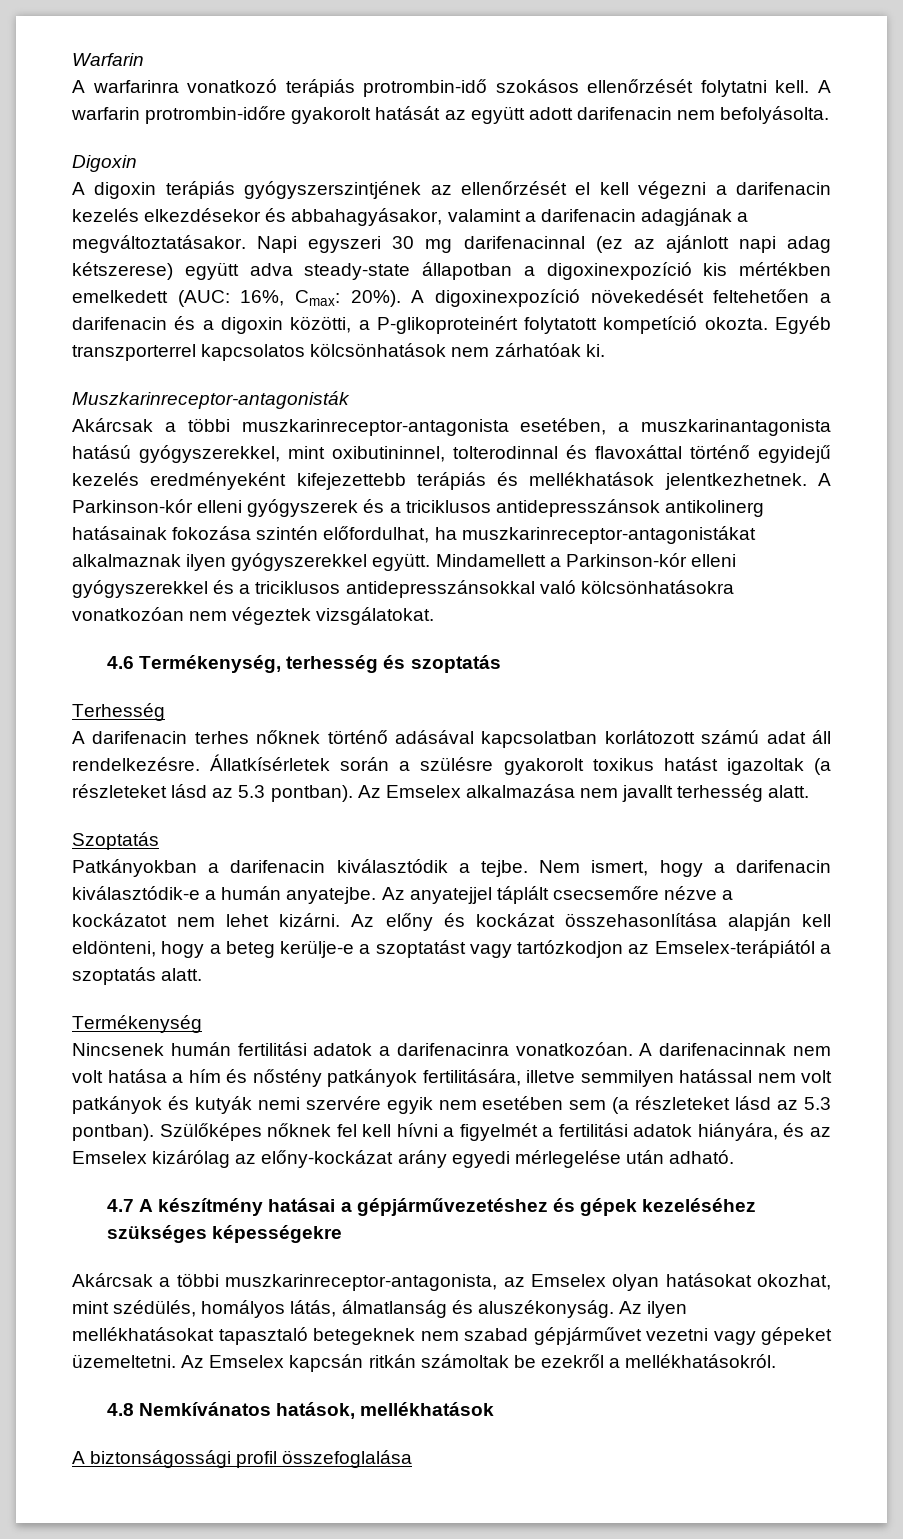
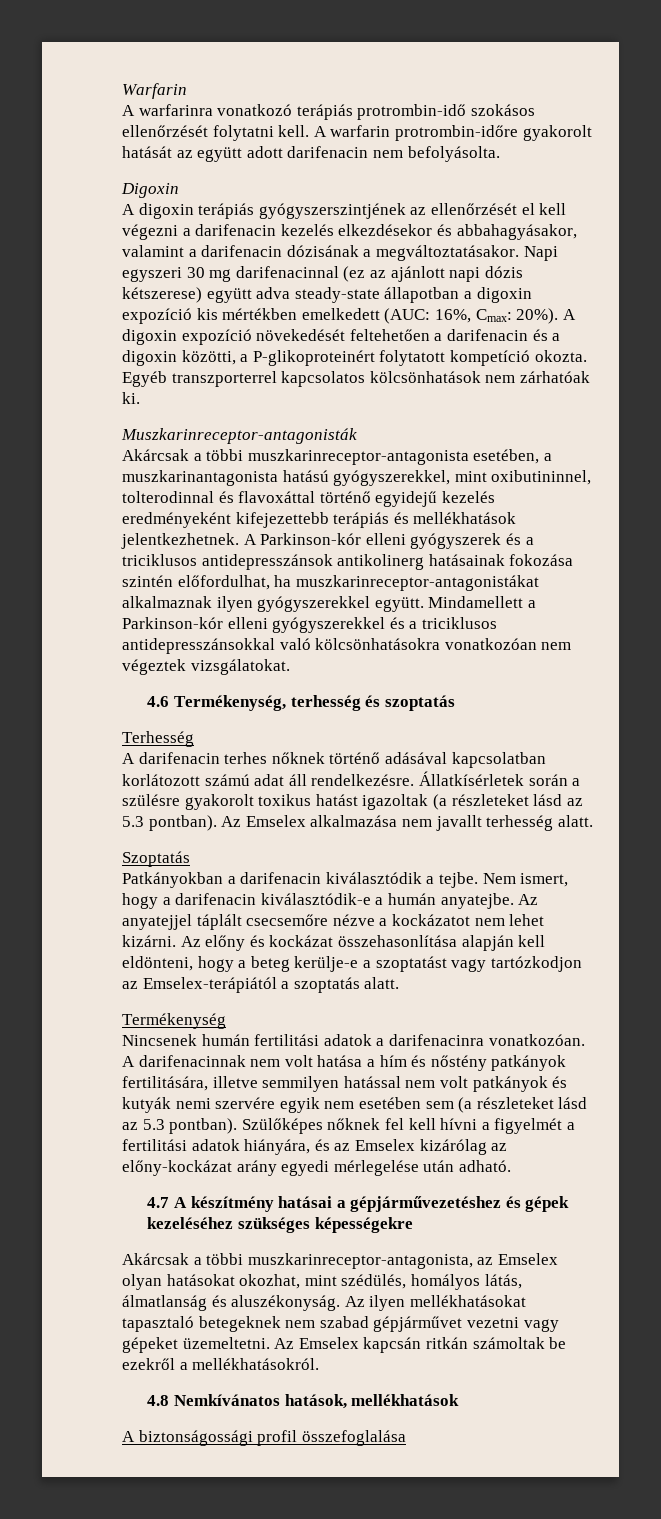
[640,208,732,226] adagjának -> [286,245,359,257] dózisának
[787,236,832,253] adag -> [484,266,523,278] dózis
[546,262,692,280] digoxinexpozíció -> [476,287,532,303] [122,308,192,324] digoxin expozíció
[435,289,581,307] digoxinexpozíció -> [122,329,252,345] digoxin expozíció

